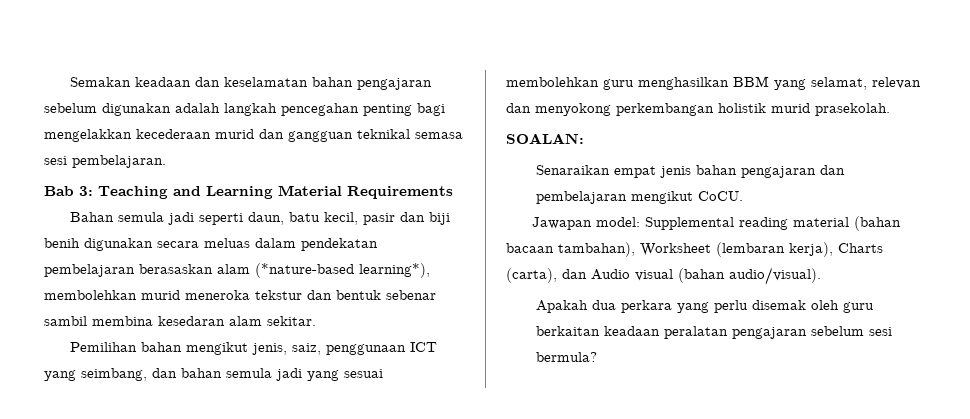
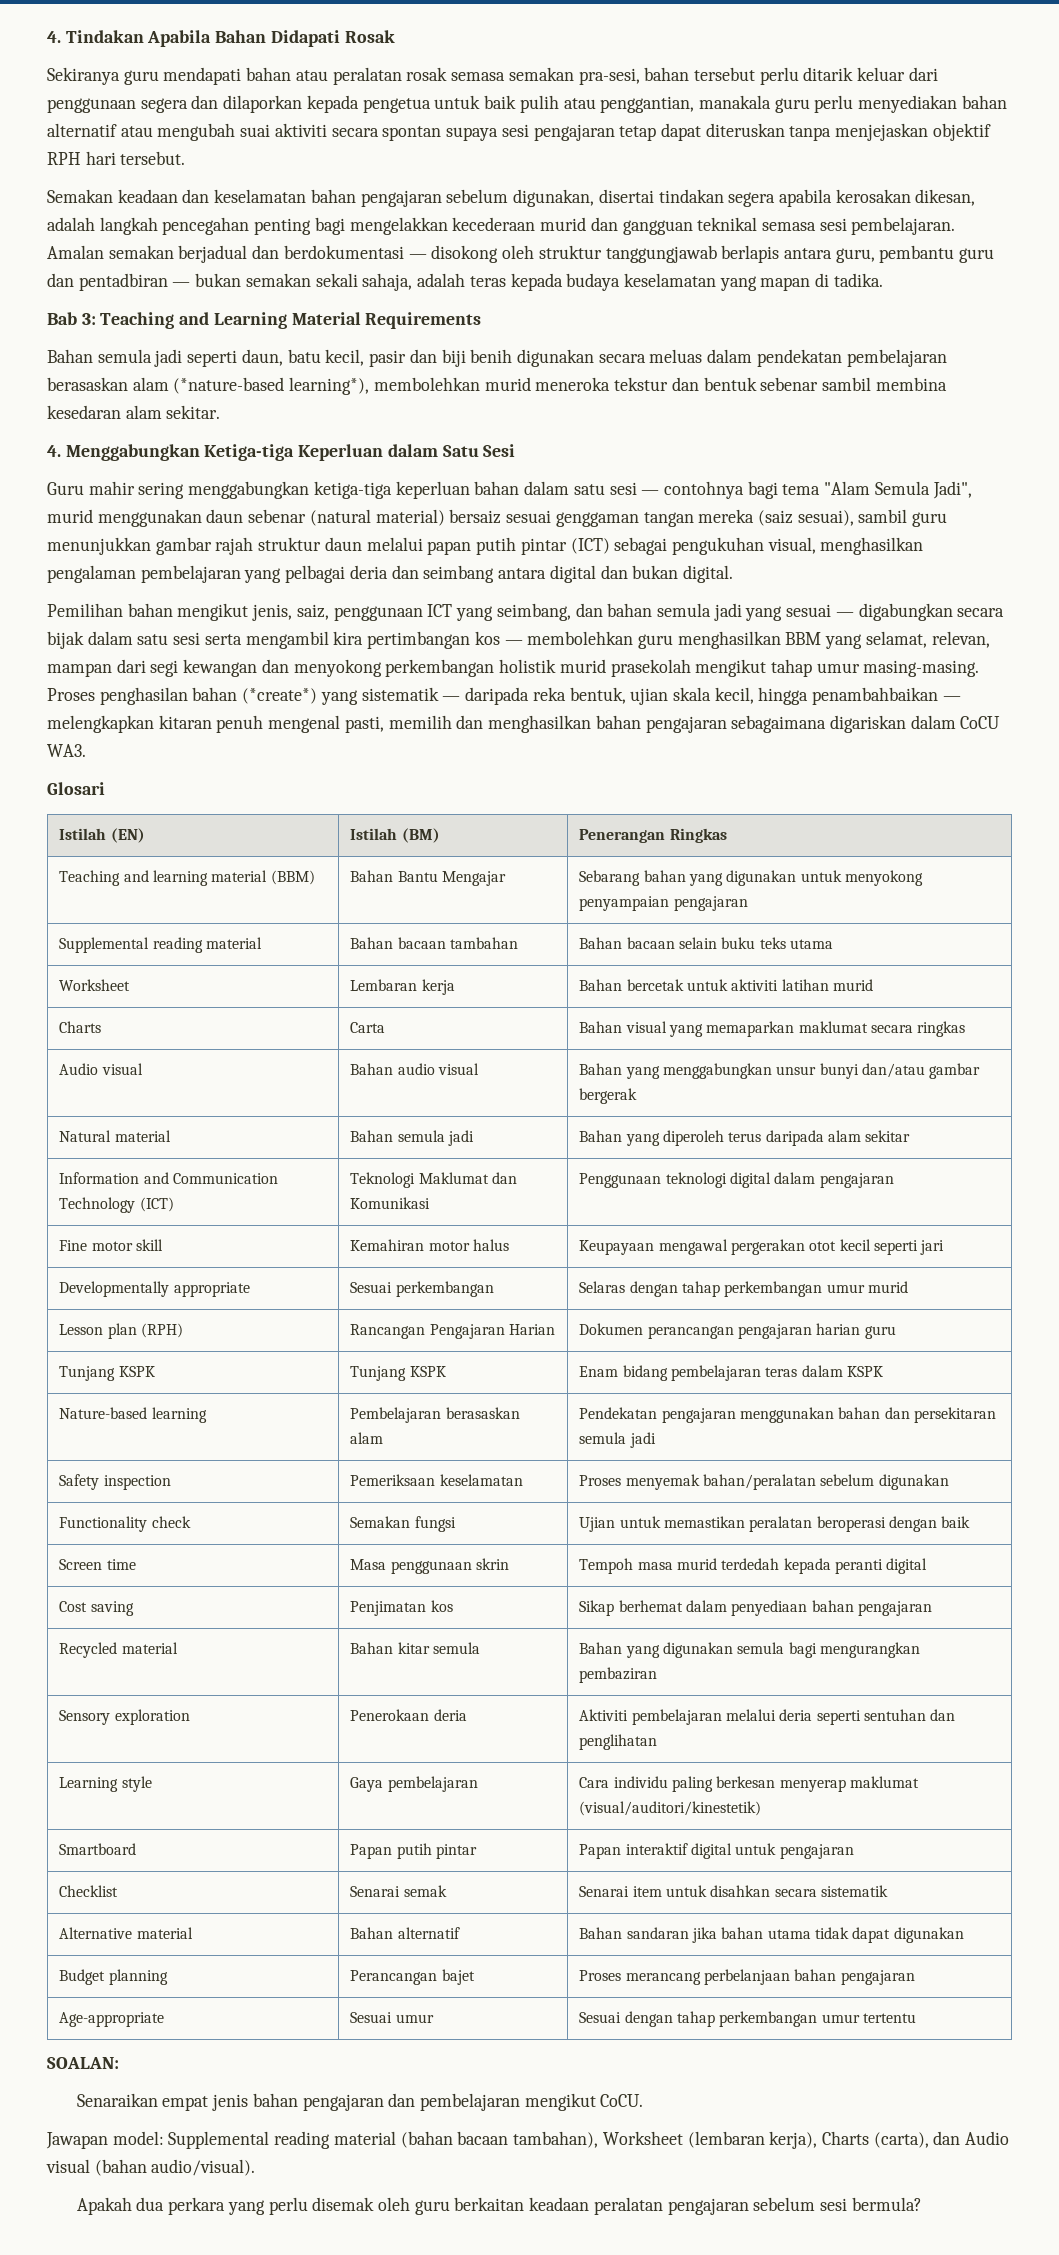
(70, 82) none -> [47,30,395,47] [47,67,938,85] [47,95,1007,113] [47,123,991,141] [47,151,186,165] 4. Tindakan Apabila Bahan Didapati Rosak // Sekiranya guru mendapati bahan atau peralatan rosak semasa semakan pra-sesi, bahan tersebut perlu ditarik keluar dari penggunaan segera dan dilaporkan kepada pengetua untuk baik pulih atau penggantian, manakala guru perlu menyediakan bahan alternatif atau mengubah suai aktiviti secara spontan supaya sesi pengajaran tetap dapat diteruskan tanpa menjejaskan objektif RPH hari tersebut. //
[102,103,171,116] digunakan -> [513,189,976,207] digunakan, disertai tindakan segera apabila kerosakan dikesan,
(166, 161) none -> [47,245,995,263] [47,273,883,291] Amalan semakan berjadual dan berdokumentasi — disokong oleh struktur tanggungjawab berlapis antara guru, pembantu guru dan pentadbiran — bukan semakan sekali sahaja, adalah teras kepada budaya keselamatan yang mapan di tadika.
(316, 321) none -> [47,444,516,461] [47,481,972,499] [47,509,948,527] [47,537,924,555] [47,565,733,583] // 4. Menggabungkan Ketiga-tiga Keperluan dalam Satu Sesi // Guru mahir sering menggabungkan ketiga-tiga keperluan bahan dalam satu sesi — contohnya bagi tema "Alam Semula Jadi", murid menggunakan daun sebenar (natural material) bersaiz sesuai genggaman tangan mereka (saiz sesuai), sambil guru menunjukkan gambar rajah struktur daun melalui papan putih pintar (ICT) sebagai pengukuhan visual, menghasilkan pengalaman pembelajaran yang pelbagai deria dan seimbang antara digital dan bukan digital.
(383, 373) none -> [835,603,1005,621] [47,631,523,649] — digabungkan secara bijak dalam satu sesi serta mengambil kira pertimbangan kos —
[872,77,921,89] relevan -> [931,631,990,648] [47,659,258,677] relevan, mampan dari segi kewangan
[815,103,890,116] prasekolah. -> [610,659,980,677] [47,687,961,705] [47,715,1001,733] [47,744,86,757] [47,782,105,795] [59,828,145,843] [350,828,440,843] [579,828,727,843] [59,870,315,886] [350,870,506,886] [579,870,923,886] [579,896,748,911] [59,937,262,953] [350,937,518,949] [579,937,833,949] [59,979,131,991] [350,979,455,995] [579,979,873,991] [59,1021,102,1033] [350,1022,386,1033] [579,1021,966,1037] [59,1063,143,1075] [350,1063,479,1075] [579,1063,981,1079] [579,1088,638,1104] [59,1130,171,1142] [350,1130,474,1146] [579,1130,911,1146] [59,1172,278,1184] [59,1197,174,1213] [350,1172,517,1188] [350,1197,431,1209] [579,1172,894,1188] [59,1239,163,1251] [350,1239,509,1251] [579,1239,945,1255] [59,1281,250,1297] [350,1281,494,1297] [579,1281,908,1297] [59,1323,183,1339] [350,1324,555,1339] [579,1323,896,1339] [59,1366,155,1381] [350,1366,446,1381] [579,1365,883,1381] [59,1407,207,1423] [350,1407,520,1423] [350,1432,384,1444] [579,1407,996,1423] [579,1432,656,1448] [59,1474,171,1490] [350,1474,523,1486] [579,1474,949,1490] [59,1516,191,1532] [350,1516,456,1532] [579,1516,971,1532] [59,1559,136,1570] [350,1558,509,1574] [579,1558,928,1574] [59,1601,134,1616] [350,1600,453,1616] [579,1600,932,1616] [59,1642,178,1658] [350,1642,480,1654] [579,1642,920,1658] [579,1667,658,1683] [59,1709,190,1725] [350,1709,467,1721] [579,1709,956,1725] [579,1734,658,1750] [59,1776,152,1792] [350,1776,478,1792] [579,1776,919,1792] [579,1801,762,1816] [59,1843,137,1855] [350,1843,477,1859] [579,1843,854,1859] [59,1885,119,1897] [350,1885,447,1897] [579,1885,888,1897] [59,1927,193,1939] [350,1927,460,1939] [579,1927,964,1943] [59,1969,168,1985] [350,1969,475,1985] [579,1969,915,1985] [59,2012,165,2027] [350,2012,434,2023] [579,2011,916,2027] prasekolah mengikut tahap umur masing-masing. Proses penghasilan bahan (*create*) yang sistematik — daripada reka bentuk, ujian skala kecil, hingga penambahbaikan — melengkapkan kitaran penuh mengenal pasti, memilih dan menghasilkan bahan pengajaran sebagaimana digariskan dalam CoCU WA3. // Glosari // Istilah (EN) | Istilah (BM) | Penerangan Ringkas // Teaching and learning material (BBM) | Bahan Bantu Mengajar | Sebarang bahan yang digunakan untuk menyokong penyampaian pengajaran // Supplemental reading material | Bahan bacaan tambahan | Bahan bacaan selain buku teks utama // Worksheet | Lembaran kerja | Bahan bercetak untuk aktiviti latihan murid // Charts | Carta | Bahan visual yang memaparkan maklumat secara ringkas // Audio visual | Bahan audio visual | Bahan yang menggabungkan unsur bunyi dan/atau gambar bergerak // Natural material | Bahan semula jadi | Bahan yang diperoleh terus daripada alam sekitar // Information and Communication Technology (ICT) | Teknologi Maklumat dan Komunikasi | Penggunaan teknologi digital dalam pengajaran // Fine motor skill | Kemahiran motor halus | Keupayaan mengawal pergerakan otot kecil seperti jari // Developmentally appropriate | Sesuai perkembangan | Selaras dengan tahap perkembangan umur murid // Lesson plan (RPH) | Rancangan Pengajaran Harian | Dokumen perancangan pengajaran harian guru // Tunjang KSPK | Tunjang KSPK | Enam bidang pembelajaran teras dalam KSPK // Nature-based learning | Pembelajaran berasaskan alam | Pendekatan pengajaran menggunakan bahan dan persekitaran semula jadi // Safety inspection | Pemeriksaan keselamatan | Proses menyemak bahan/peralatan sebelum digunakan // Functionality check | Semakan fungsi | Ujian untuk memastikan peralatan beroperasi dengan baik // Screen time | Masa penggunaan skrin | Tempoh masa murid terdedah kepada peranti digital // Cost saving | Penjimatan kos | Sikap berhemat dalam penyediaan bahan pengajaran // Recycled material | Bahan kitar semula | Bahan yang digunakan semula bagi mengurangkan pembaziran // Sensory exploration | Penerokaan deria | Aktiviti pembelajaran melalui deria seperti sentuhan dan penglihatan // Learning style | Gaya pembelajaran | Cara individu paling berkesan menyerap maklumat (visual/auditori/kinestetik) // Smartboard | Papan putih pintar | Papan interaktif digital untuk pengajaran // Checklist | Senarai semak | Senarai item untuk disahkan secara sistematik // Alternative material | Bahan alternatif | Bahan sandaran jika bahan utama tidak dapat digunakan // Budget planning | Perancangan bajet | Proses merancang perbelanjaan bahan pengajaran // Age-appropriate | Sesuai umur | Sesuai dengan tahap perkembangan umur tertentu

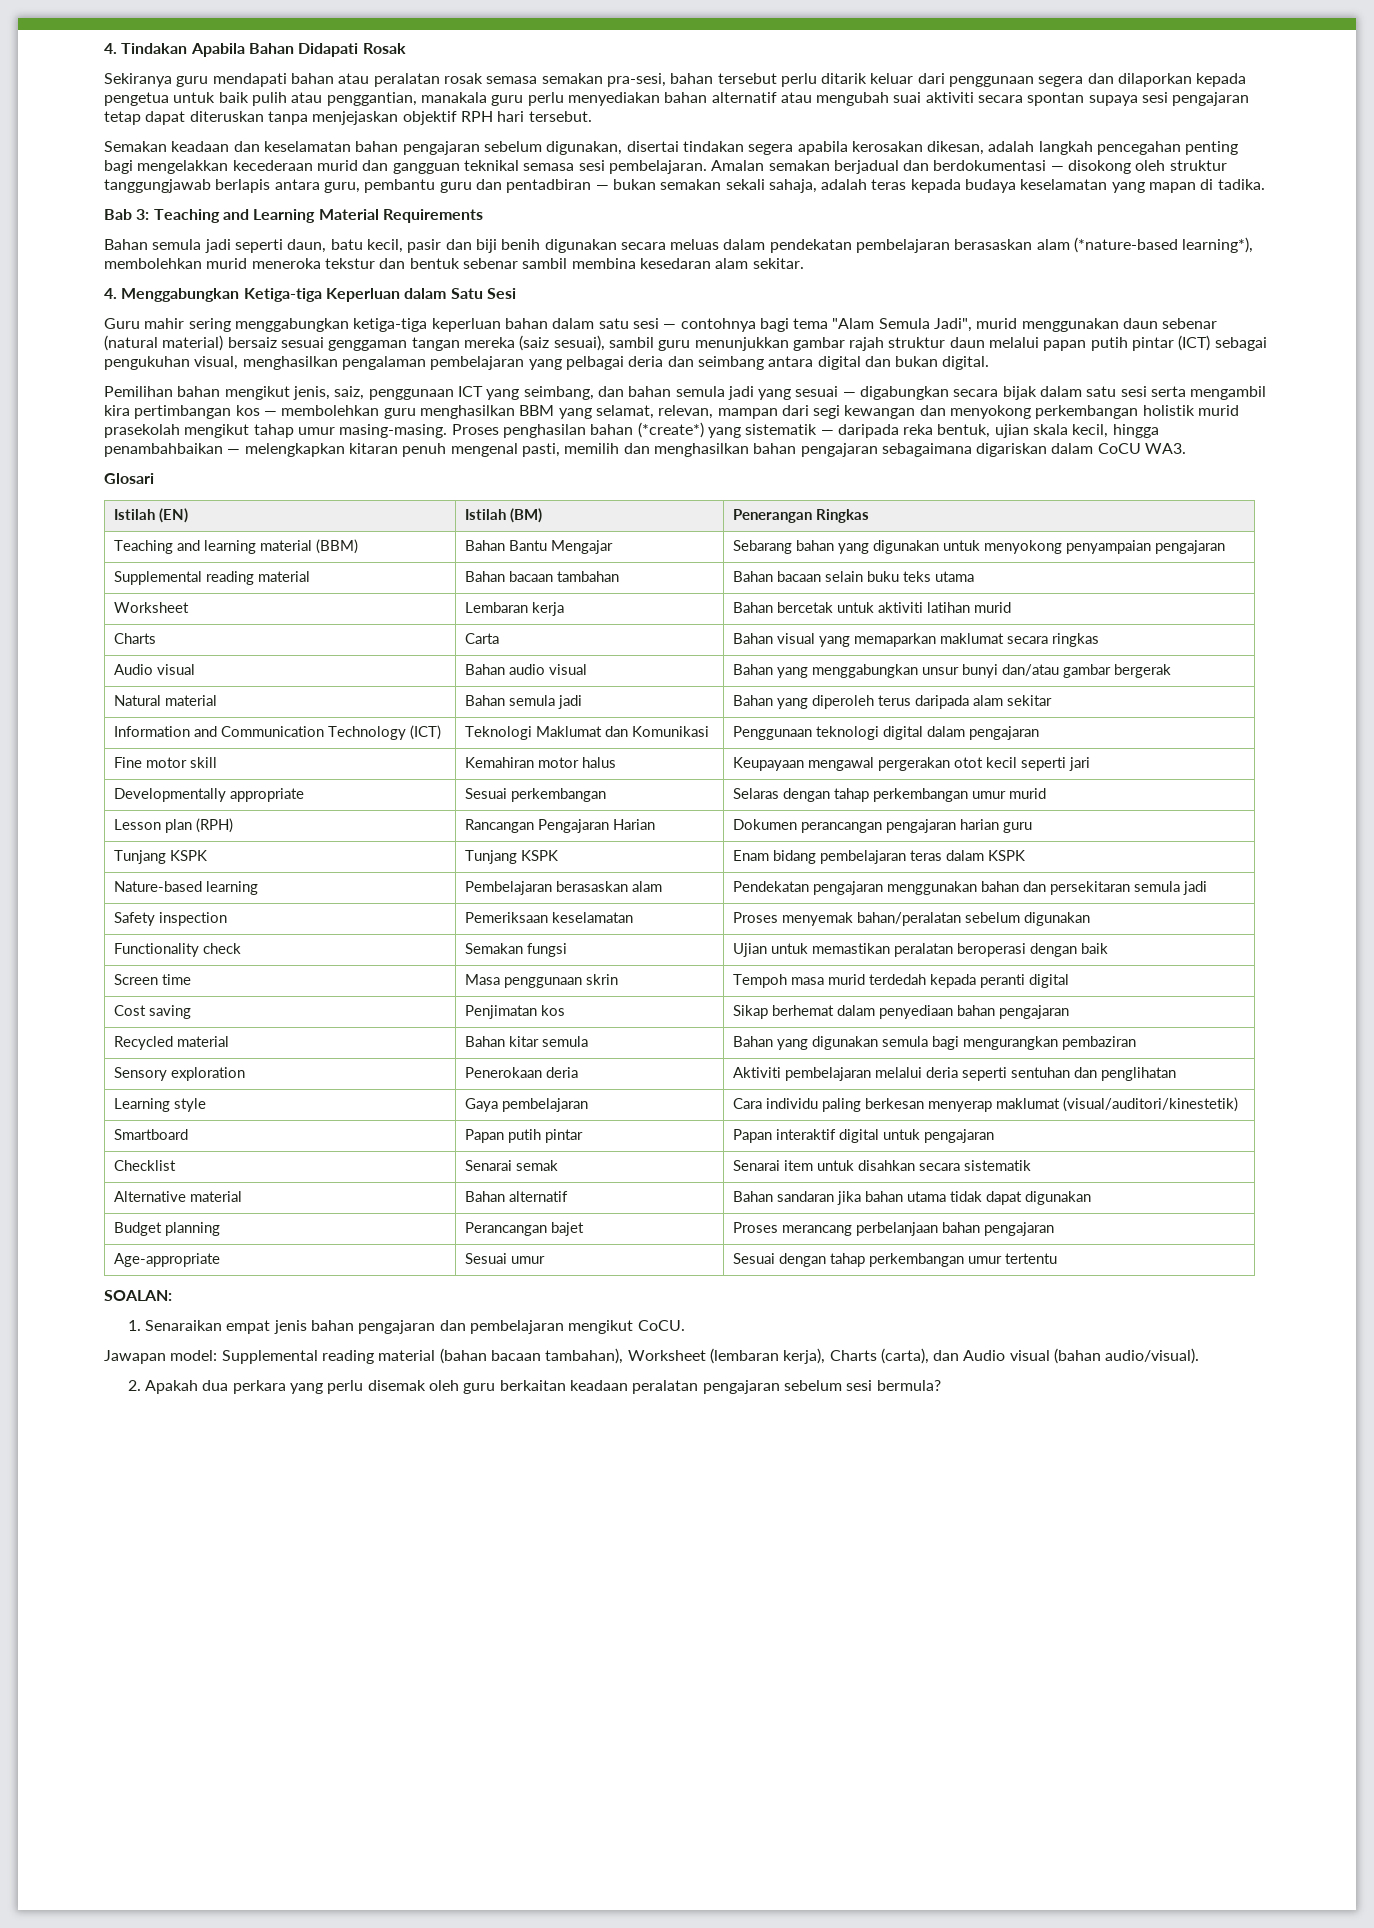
(119, 2063) none -> [127,1320,141,1331] 1.
(256, 2167) none -> [127,1380,141,1391] 2.

